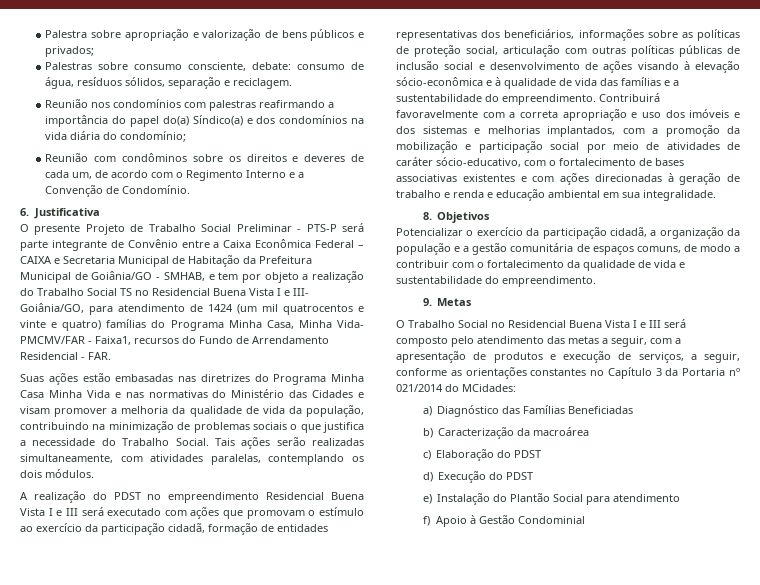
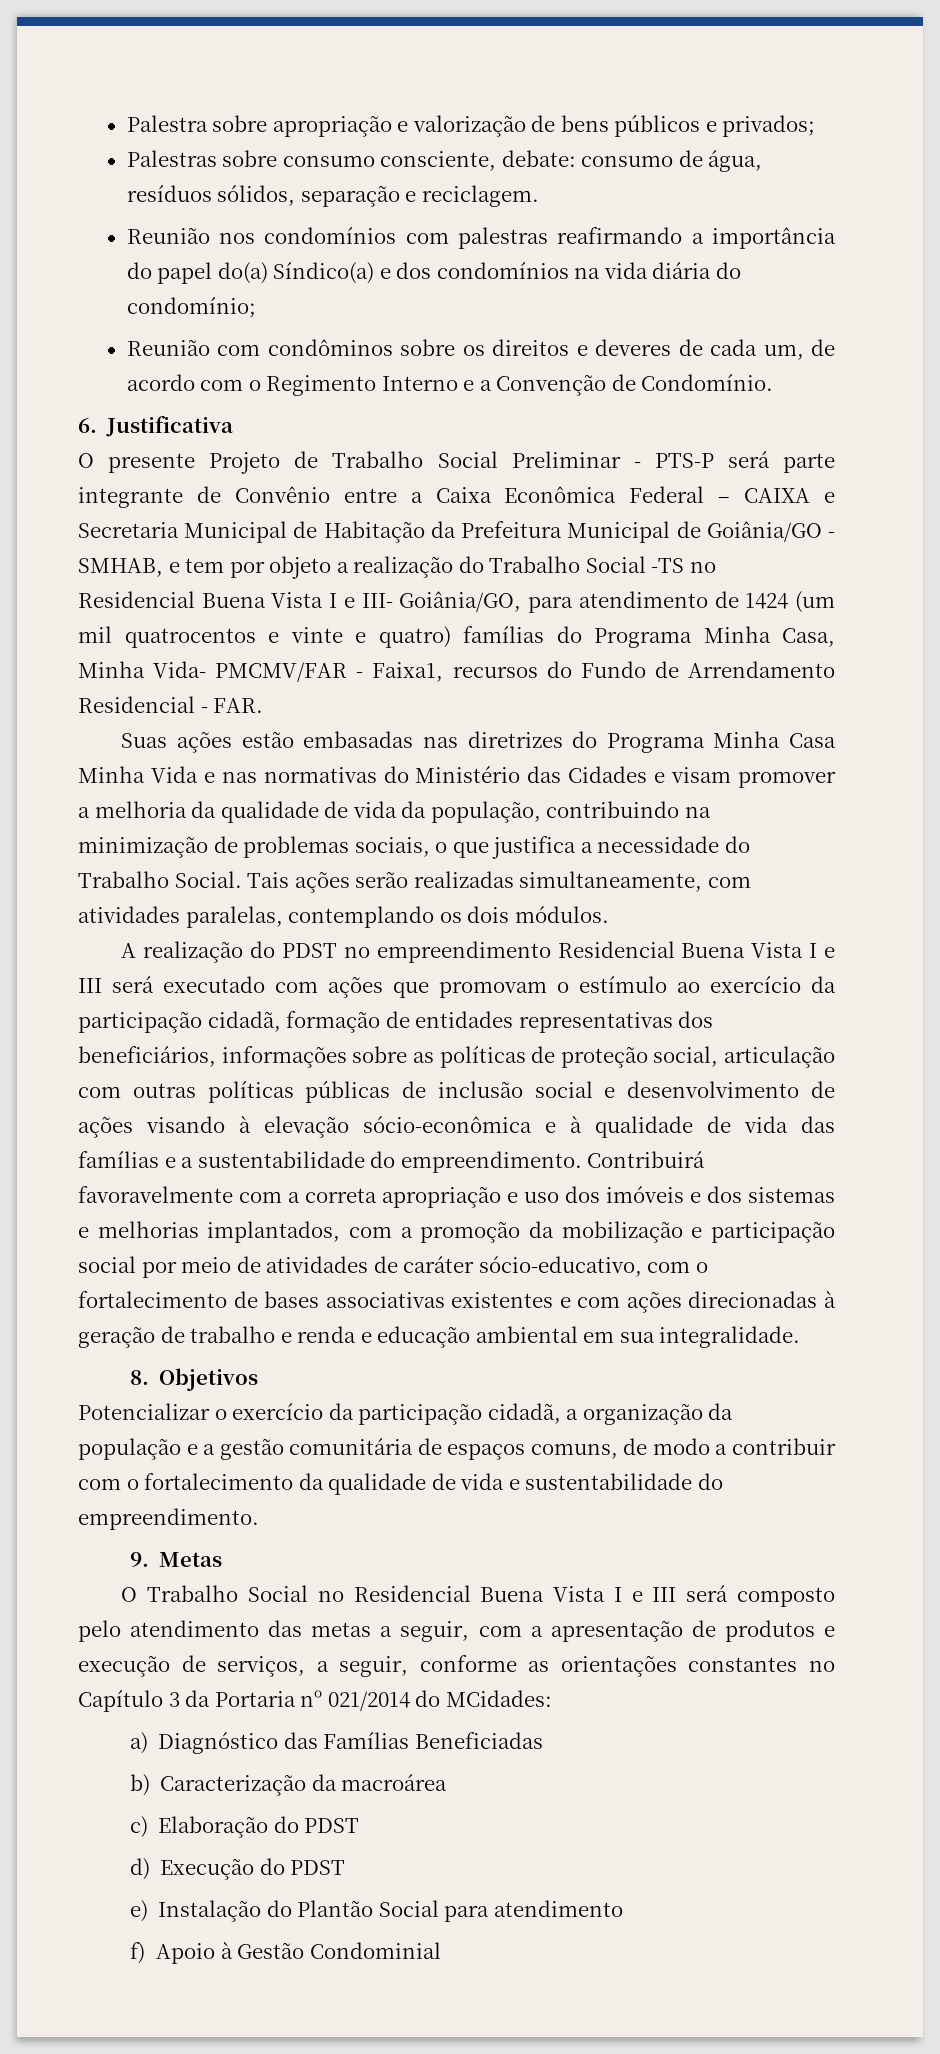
[120,288,132,296] TS -> [651,558,685,573] -TS
[252,422,287,430] sociais -> [354,837,430,857] sociais,

